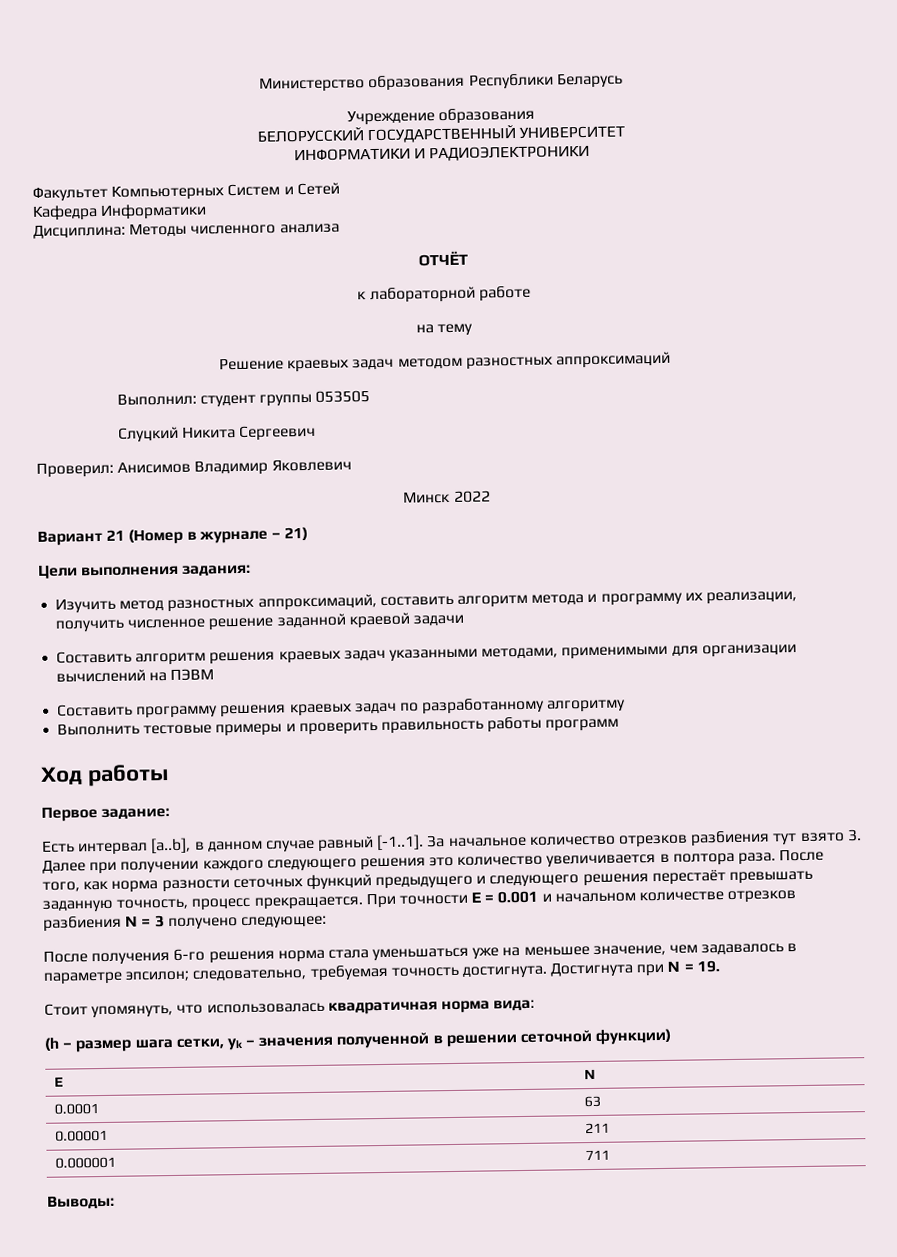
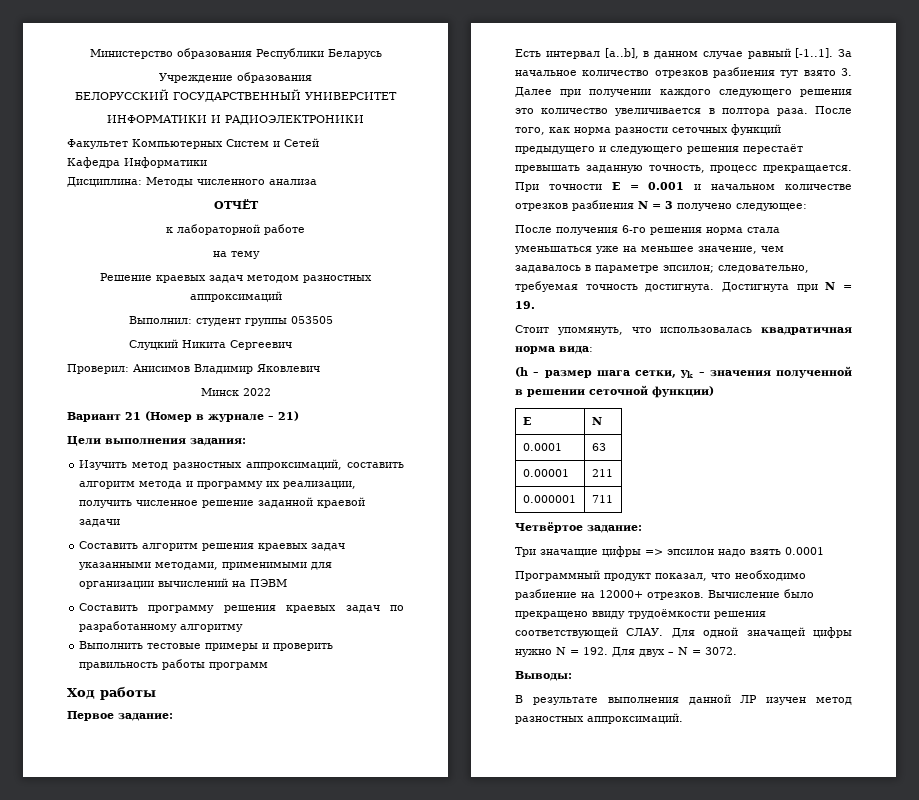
[47,1194,115,1210] Выводы: -> [515,522,642,533] [515,546,824,557] [515,570,806,581] [515,589,814,600] [515,609,766,619] [515,627,852,638] [515,647,737,657] [515,671,572,681] [515,694,852,705] [515,713,683,724] Четвёртое задание: // Три значащие цифры => эпсилон надо взять 0.0001 // Программный продукт показал, что необходимо разбиение на 12000+ отрезков. Вычисление было прекращено ввиду трудоёмкости решения соответствующей СЛАУ. Для одной значащей цифры нужно N = 192. Для двух – N = 3072. // Выводы: // В результате выполнения данной ЛР изучен метод разностных аппроксимаций.

